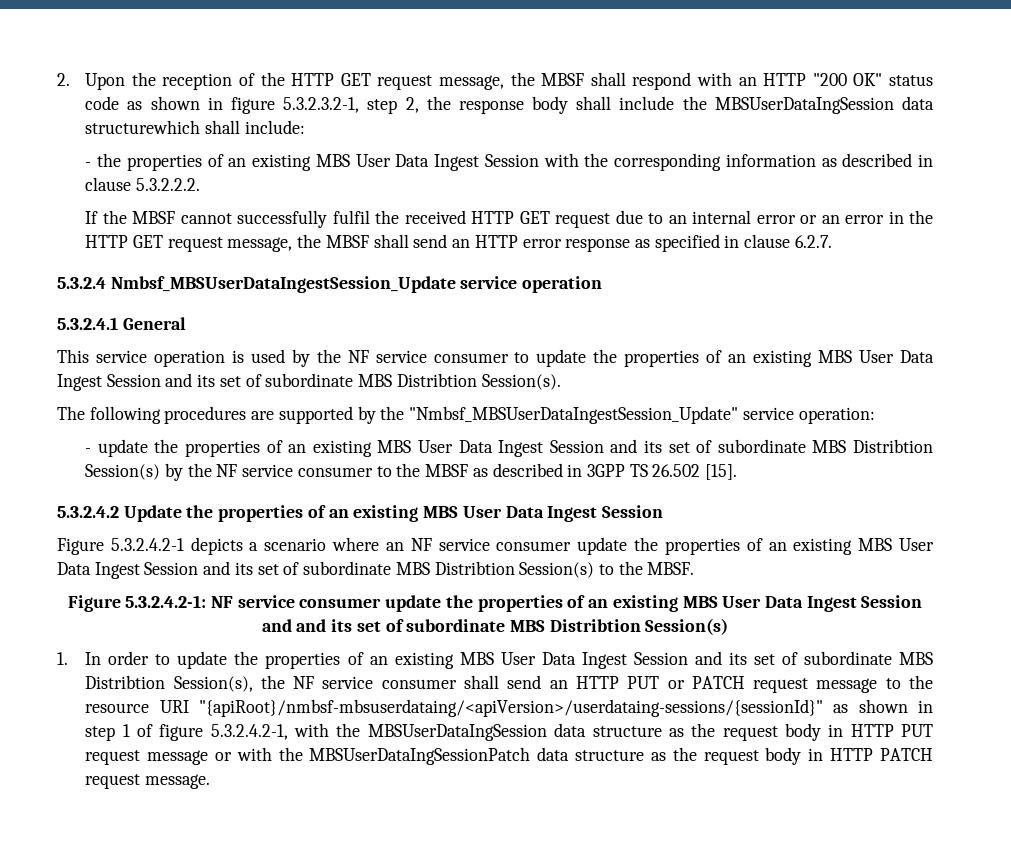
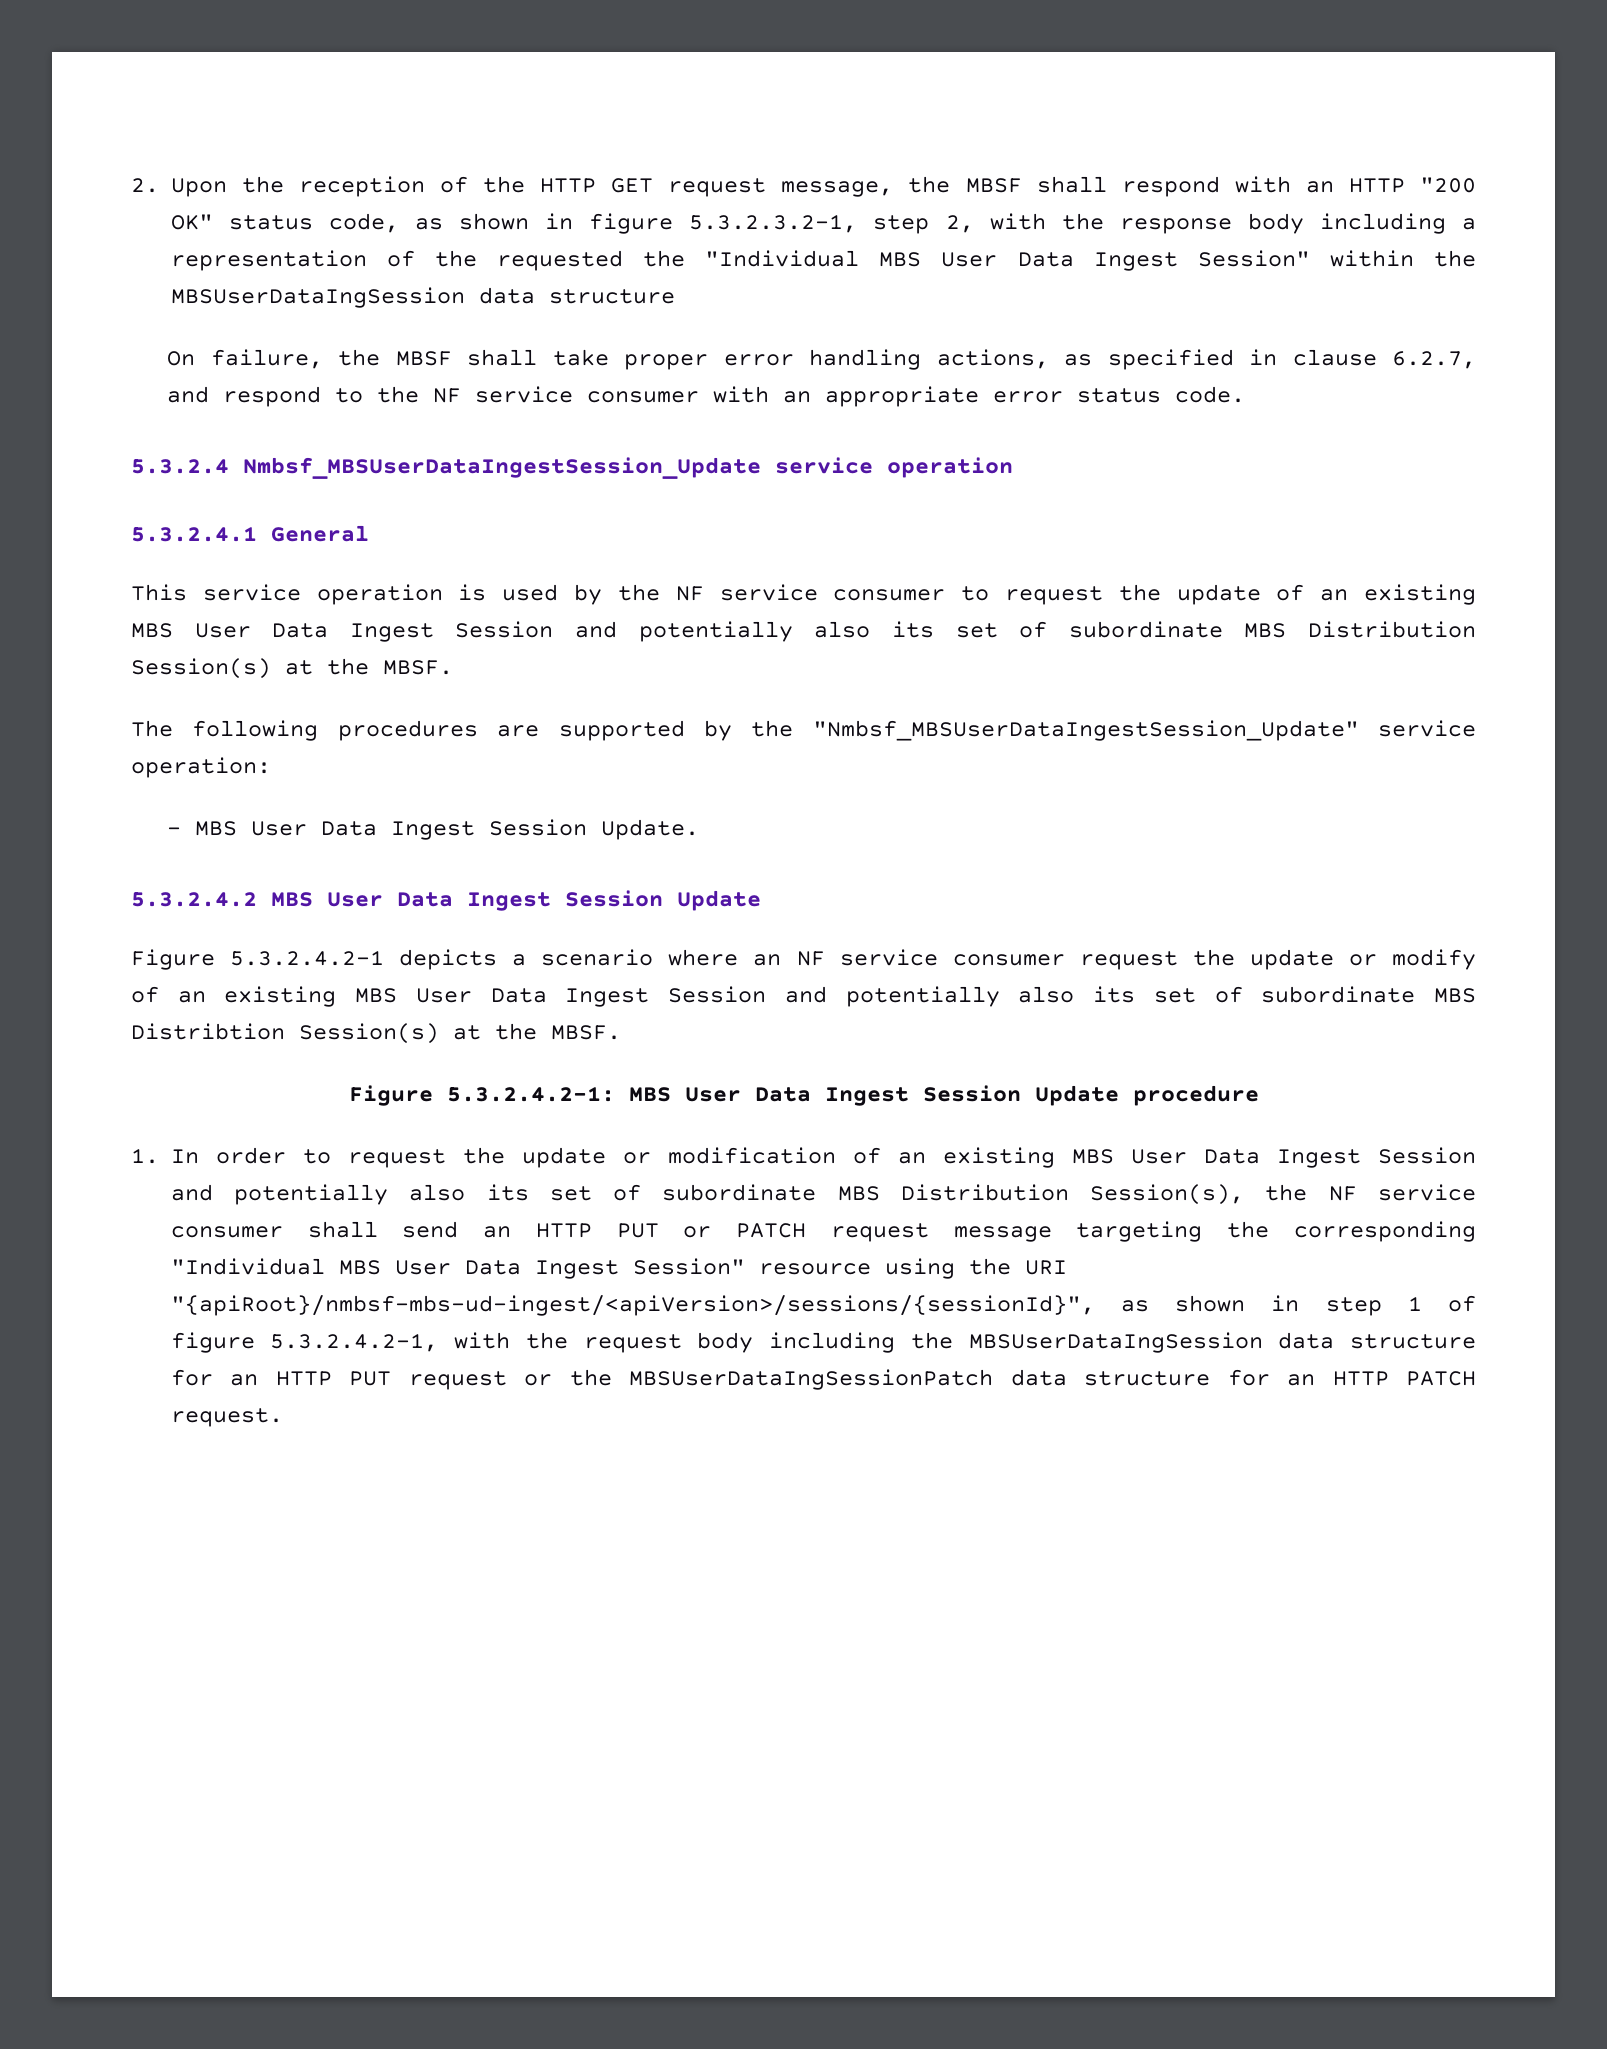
[85,96,120,110] code -> [328,213,399,233] code,
(419, 105) none -> [989,213,1046,230] with
[576,96,934,114] [85,120,305,134] [85,153,934,171] [85,177,201,191] [85,210,933,228] [85,234,832,252] shall include the MBSUserDataIngSession data structurewhich shall include: // - the properties of an existing MBS User Data Ingest Session with the corresponding information as described in clause 5.3.2.2.2. // If the MBSF cannot successfully fulfil the received HTTP GET request due to an internal error or an error in the HTTP GET request message, the MBSF shall send an HTTP error response as specified in clause 6.2.7. -> [1319,213,1476,234] [170,250,1476,271] [170,287,675,308] [167,349,1476,370] [167,386,1246,407] including a representation of the requested the "Individual MBS User Data Ingest Session" within the MBSUserDataIngSession data structure // On failure, the MBSF shall take proper error handling actions, as specified in clause 6.2.7, and respond to the NF service consumer with an appropriate error status code.
[536,349,934,367] [57,373,561,391] update the properties of an existing MBS User Data Ingest Session and its set of subordinate MBS Distribtion Session(s). -> [1004,584,1476,605] [131,621,1476,642] [131,658,453,679] request the update of an existing MBS User Data Ingest Session and potentially also its set of subordinate MBS Distribution Session(s) at the MBSF.
[97,439,934,457] [85,463,738,481] [57,505,663,522] update the properties of an existing MBS User Data Ingest Session and its set of subordinate MBS Distribtion Session(s) by the NF service consumer to the MBSF as described in 3GPP TS 26.502 [15]. // 5.3.2.4.2 Update the properties of an existing MBS User Data Ingest Session -> [195,819,700,840] [131,890,761,911] MBS User Data Ingest Session Update. // 5.3.2.4.2 MBS User Data Ingest Session Update
[577,537,935,555] [57,561,614,579] update the properties of an existing MBS User Data Ingest Session and its set of subordinate MBS Distribtion Session(s) to -> [1079,949,1477,970] [131,986,1477,1007] [131,1023,481,1044] request the update or modify of an existing MBS User Data Ingest Session and potentially also its set of subordinate MBS Distribtion Session(s) at
[211,595,923,612] [261,618,729,635] [57,651,933,669] [85,675,166,689] NF service consumer update the properties of an existing MBS User Data Ingest Session and and its set of subordinate MBS Distribtion Session(s) // 1. In order to update the properties of an existing MBS User Data Ingest Session and its set of subordinate MBS Distribtion -> [628,1085,1259,1106] [131,1147,1476,1168] [170,1184,1069,1205] MBS User Data Ingest Session Update procedure // 1. In order to request the update or modification of an existing MBS User Data Ingest Session and potentially also its set of subordinate MBS Distribution
[885,675,934,689] [85,699,823,717] to the resource URI "{apiRoot}/nmbsf-mbsuserdataing/<apiVersion>/userdataing-sessions/{sessionId}" -> [1076,1221,1476,1242] [170,1258,1067,1279] [170,1295,1095,1316] targeting the corresponding "Individual MBS User Data Ingest Session" resource using the URI "{apiRoot}/nmbsf-mbs-ud-ingest/<apiVersion>/sessions/{sessionId}",
[367,723,934,741] [85,747,934,765] [85,774,211,789] MBSUserDataIngSession data structure as the request body in HTTP PUT request message or with the MBSUserDataIngSessionPatch data structure as the request body in HTTP PATCH request message. -> [583,1332,1476,1353] [170,1369,1477,1390] [170,1408,283,1427] request body including the MBSUserDataIngSession data structure for an HTTP PUT request or the MBSUserDataIngSessionPatch data structure for an HTTP PATCH request.

